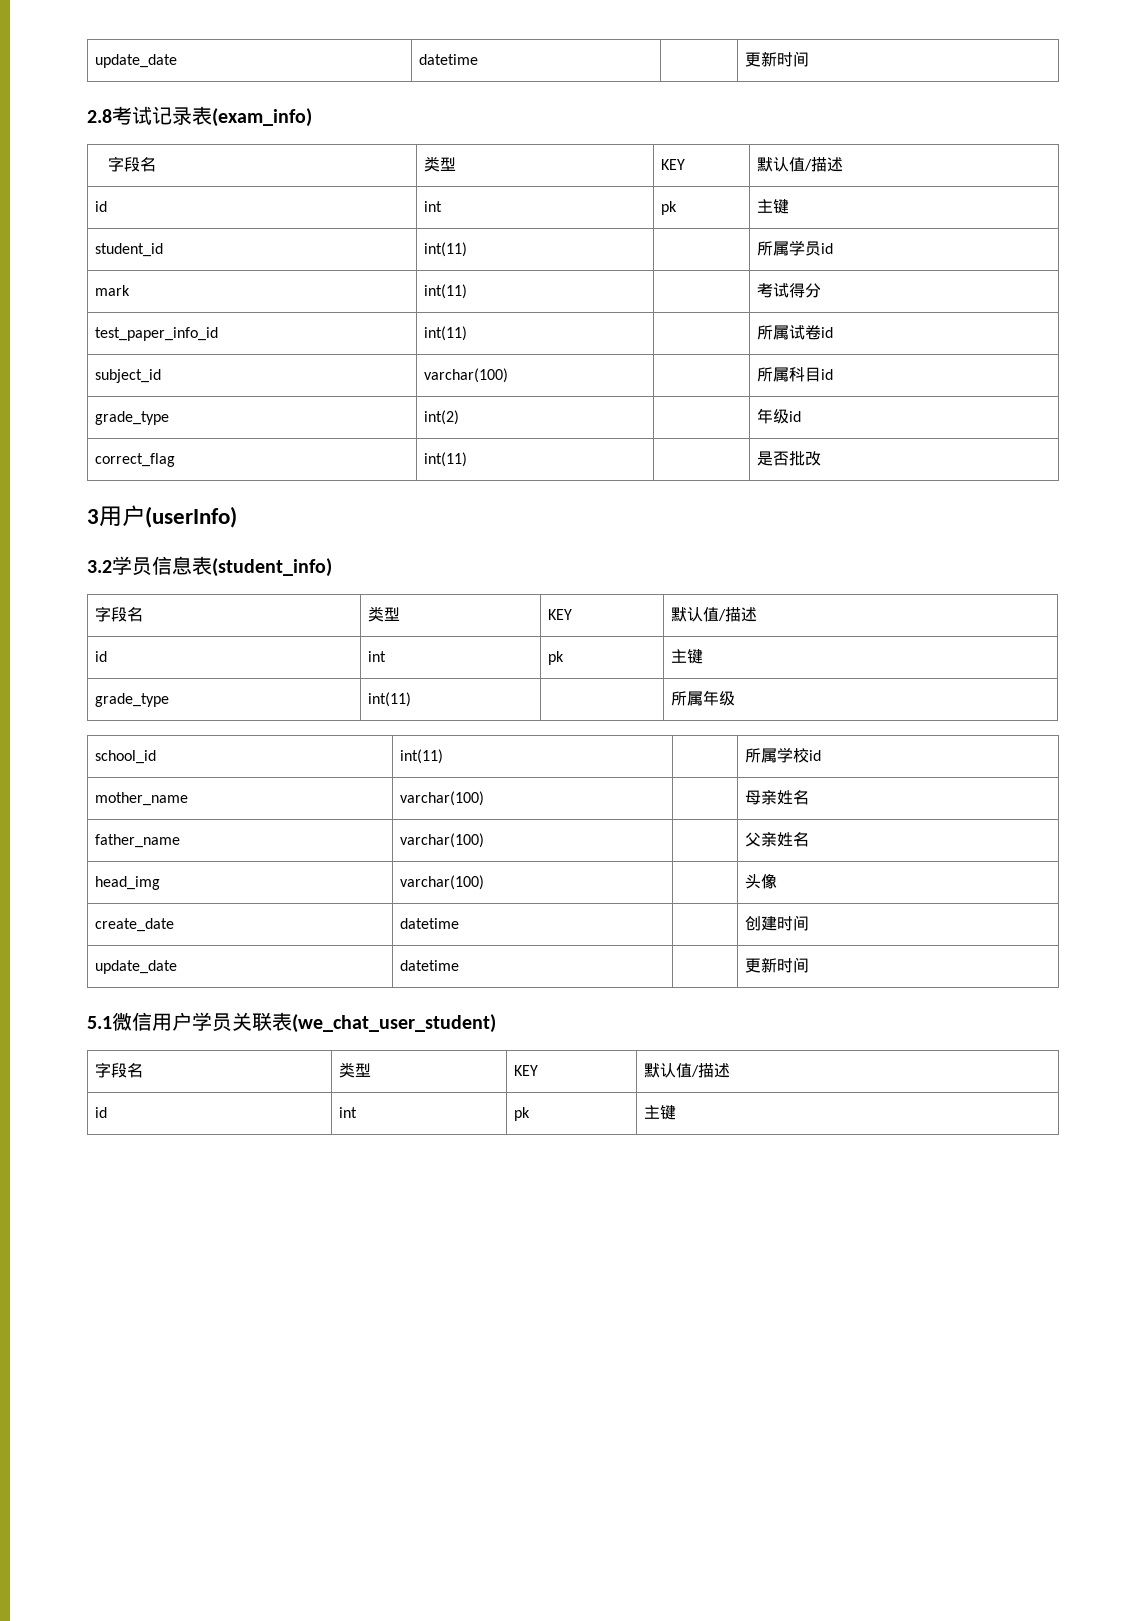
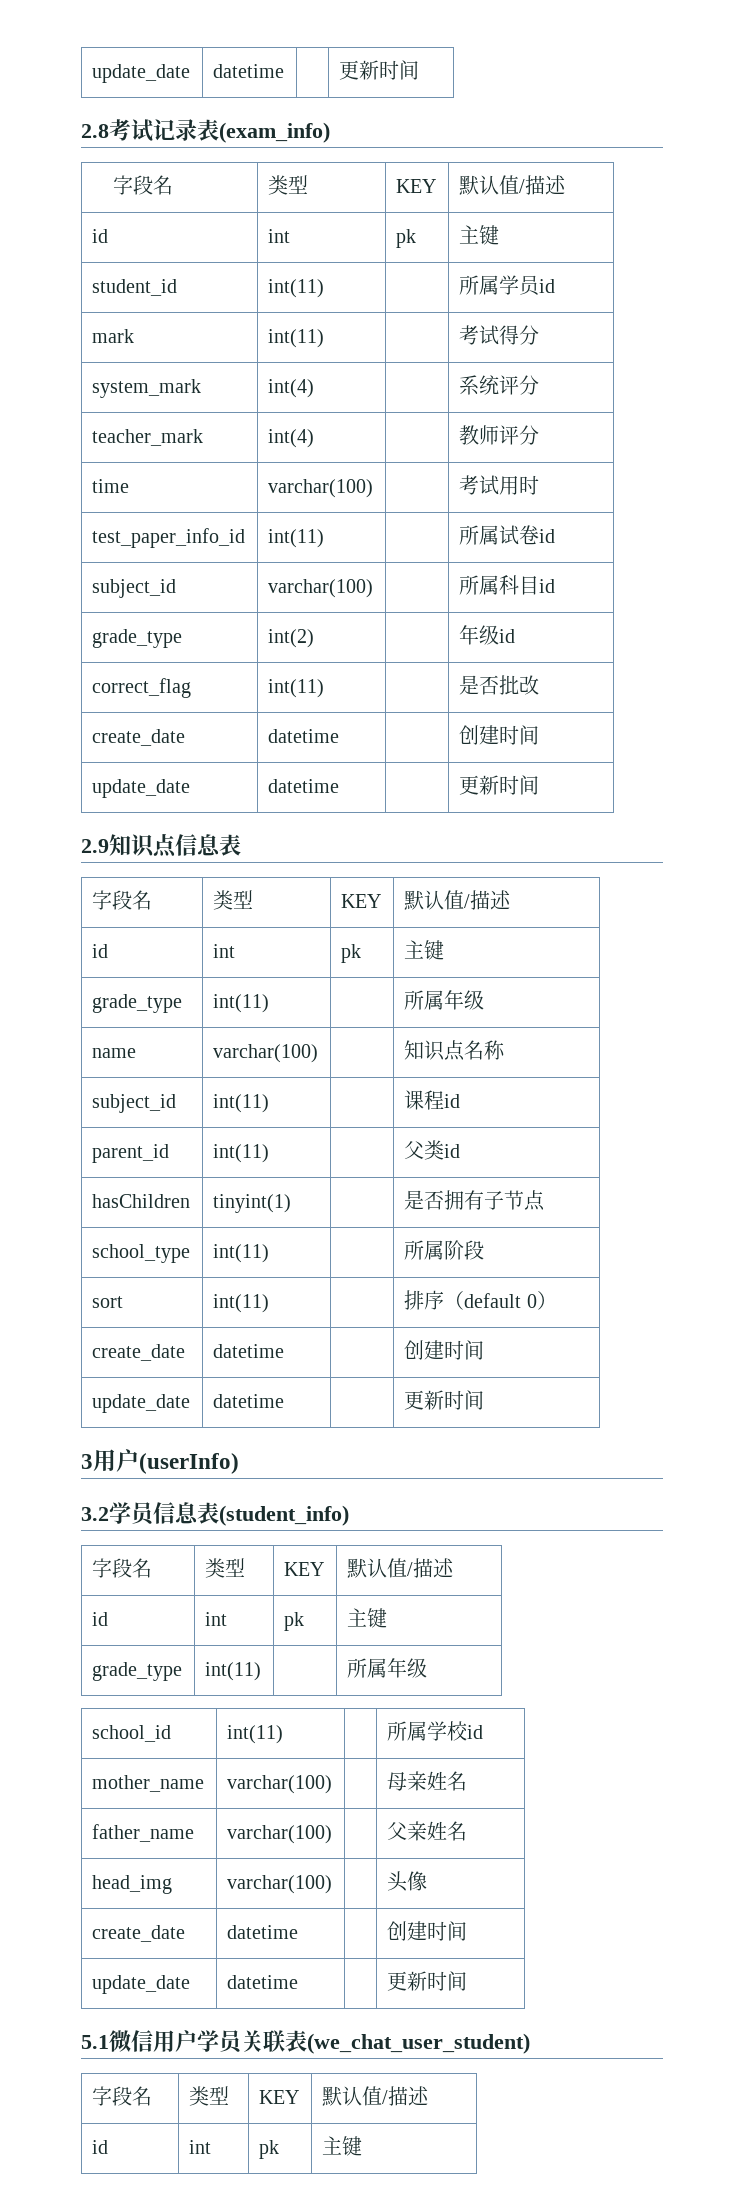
(821, 290) none -> [92,379,202,398] [268,379,315,398] [459,375,540,395] [92,429,204,446] [268,429,315,448] [459,425,540,445] [92,479,130,493] [268,479,374,498] [459,475,540,495] // system_mark | int(4) | | 系统评分 // teacher_mark | int(4) | | 教师评分 // time | varchar(100) | | 考试用时
(821, 458) none -> [92,729,186,746] [268,729,340,743] [459,725,540,745] [92,779,191,798] [268,779,340,793] [459,775,540,795] [81,834,241,858] [92,890,153,910] [213,890,254,910] [341,894,382,908] [404,890,512,910] [92,944,109,958] [213,944,236,958] [341,944,362,963] [404,940,445,960] [92,994,183,1013] [213,994,270,1013] [404,990,485,1010] [92,1048,137,1058] [213,1044,319,1063] [404,1040,506,1061] [92,1094,177,1113] [213,1094,270,1113] [404,1090,461,1110] [92,1144,170,1163] [213,1144,270,1163] [404,1140,461,1160] [92,1194,191,1208] [213,1194,292,1213] [404,1190,546,1211] [92,1244,191,1263] [213,1244,270,1263] [404,1240,485,1260] [92,1296,124,1308] [213,1294,270,1313] [404,1290,557,1310] [92,1344,186,1361] [213,1344,285,1358] [404,1340,485,1360] [92,1394,191,1413] [213,1394,285,1408] [404,1390,485,1410] // create_date | datetime | | 创建时间 // update_date | datetime | | 更新时间 // 2.9知识点信息表 // 字段名 | 类型 | KEY | 默认值/描述 // id | int | pk | 主键 // grade_type | int(11) | | 所属年级 // name | varchar(100) | | 知识点名称 // subject_id | int(11) | | 课程id // parent_id | int(11) | | 父类id // hasChildren | tinyint(1) | | 是否拥有子节点 // school_type | int(11) | | 所属阶段 // sort | int(11) | | 排序（default 0） // create_date | datetime | | 创建时间 // update_date | datetime | | 更新时间

